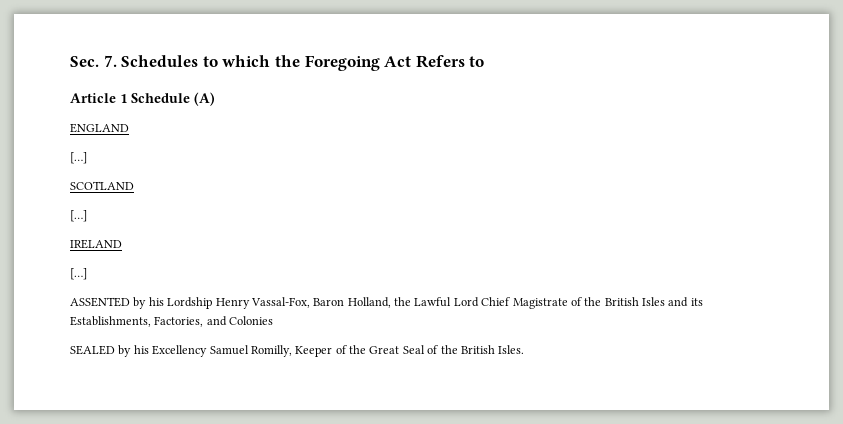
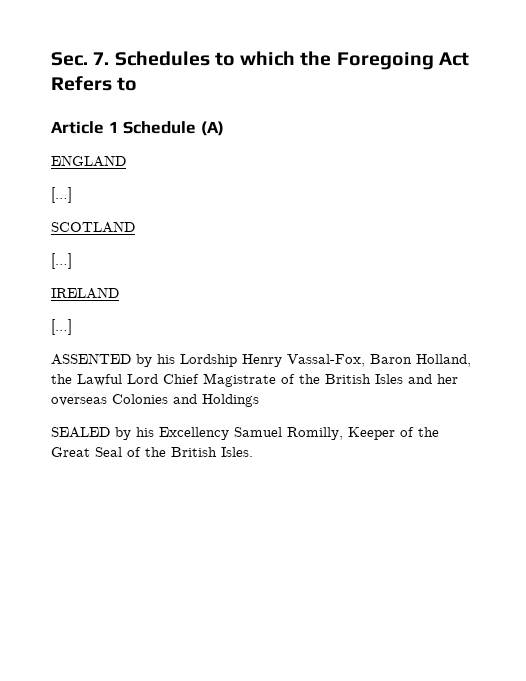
[690,298,703,306] [70,316,274,327] its Establishments, Factories, and Colonies -> [437,374,458,384] [51,394,259,407] her overseas Colonies and Holdings

